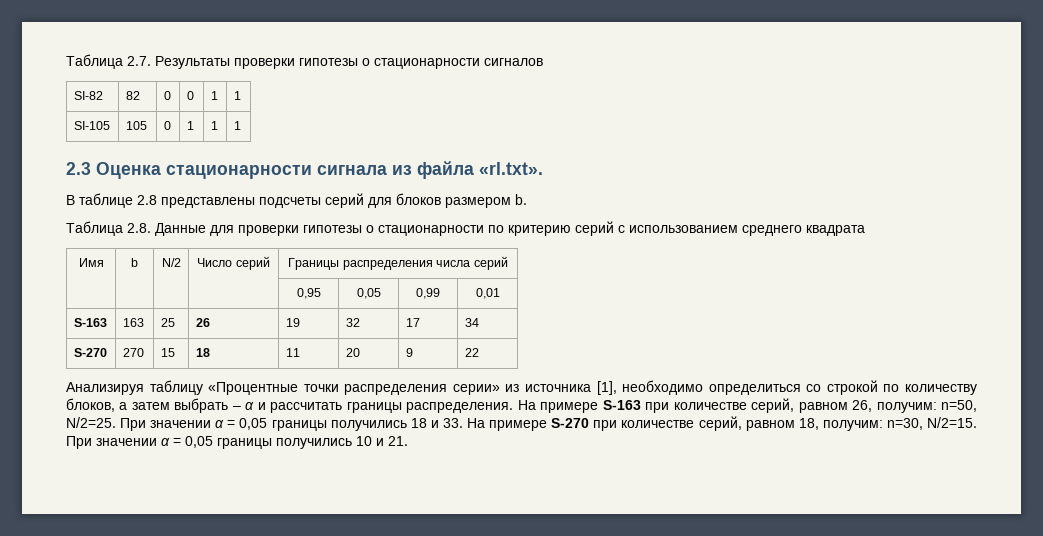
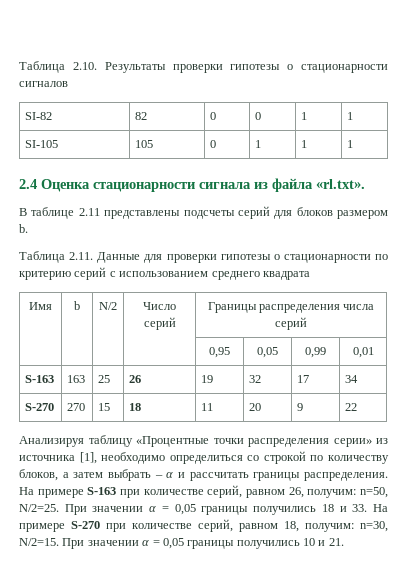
[66,54,151,69] Таблица 2.7. -> [19,61,97,73] Таблица 2.10.
[66,162,91,175] 2.3 -> [19,179,37,189] 2.4
[137,195,157,205] 2.8 -> [78,208,100,216] 2.11
[127,223,151,233] 2.8. -> [69,252,94,260] 2.11.

